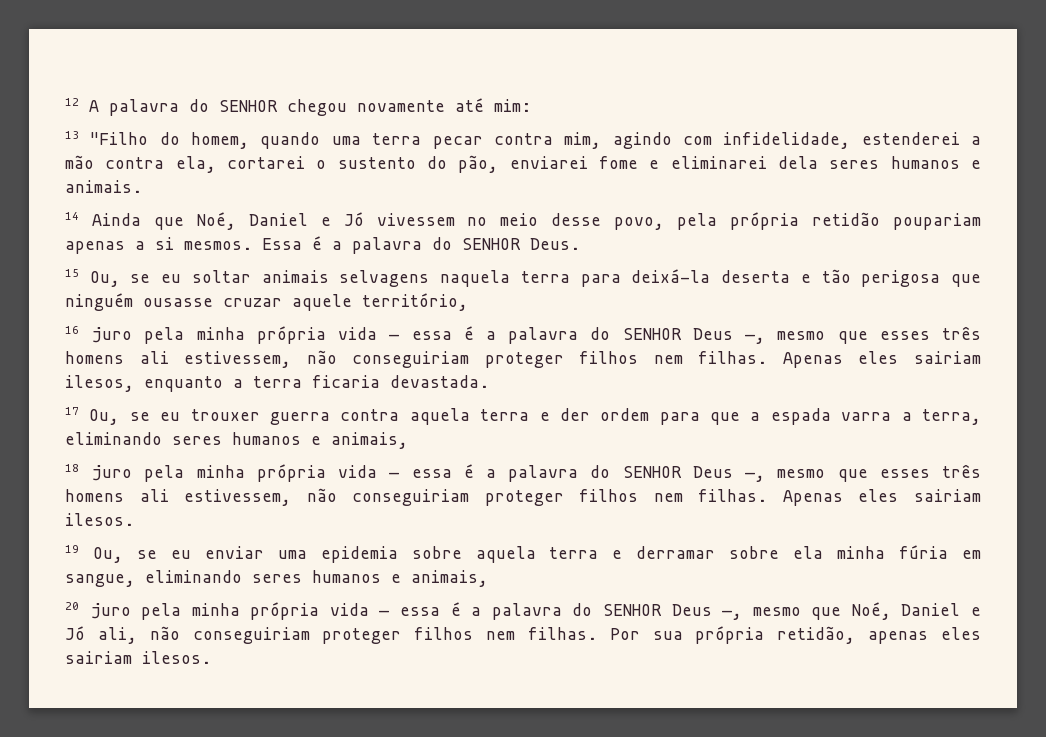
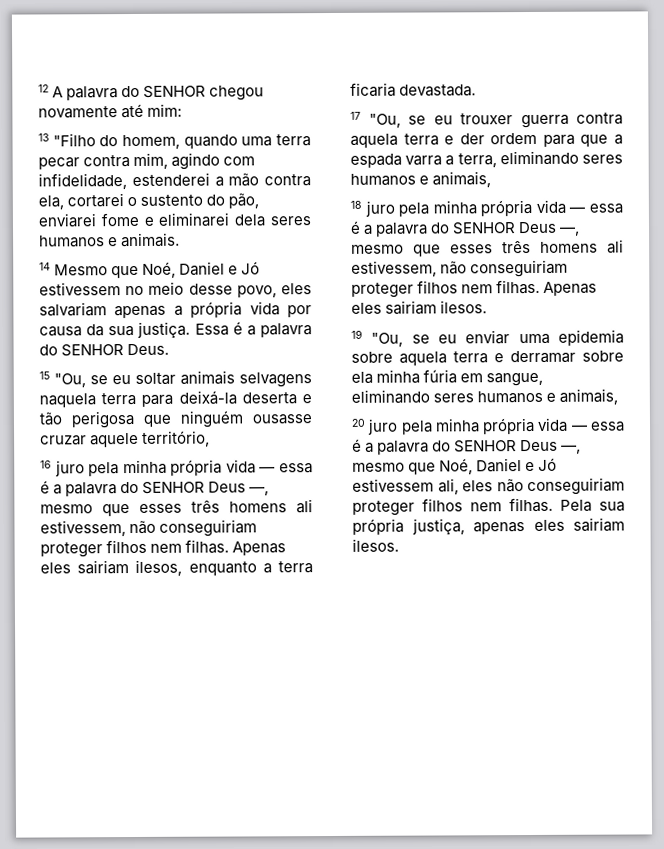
[91,212,455,230] Ainda que Noé, Daniel e Jó vivessem -> [54,261,261,279] [39,282,121,296] Mesmo que Noé, Daniel e Jó estivessem
[677,212,981,230] [65,237,252,254] pela própria retidão poupariam apenas a si mesmos. -> [281,283,312,295] [39,301,312,319] [39,321,191,338] eles salvariam apenas a própria vida por causa da sua justiça.
[89,271,120,287] Ou, -> [54,373,86,388] "Ou,
[89,409,120,425] Ou, -> [368,113,401,128] "Ou,
[92,547,123,563] Ou, -> [371,332,404,347] "Ou,
[97,626,640,644] ali, não conseguiriam proteger filhos nem filhas. Por -> [352,477,625,496] [352,497,592,516] estivessem ali, eles não conseguiriam proteger filhos nem filhas. Pela
[777,626,856,644] retidão, -> [411,518,465,535] justiça,

